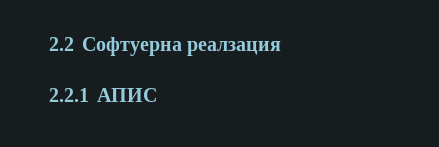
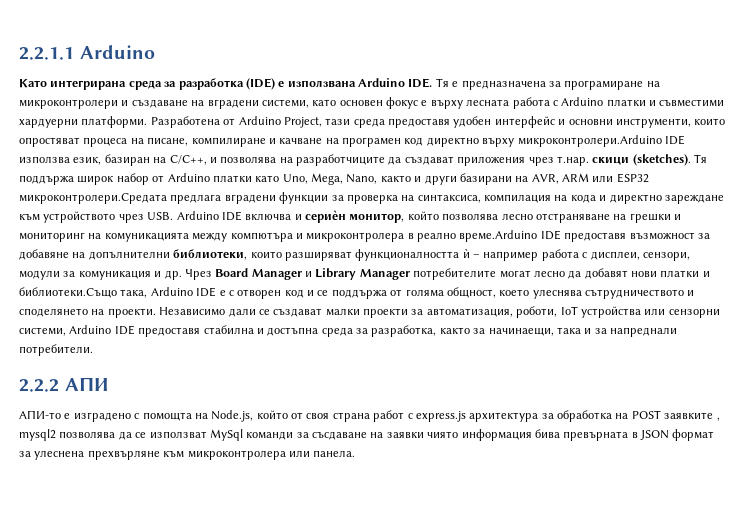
[49,37,282,56] [49,88,157,102] 2.2 Софтуерна реалзация // 2.2.1 АПИС -> [19,45,156,60] [19,78,660,90] [19,97,725,109] [19,116,726,128] [19,135,685,147] [19,154,707,166] [19,173,649,185] [19,192,724,204] [19,210,681,223] [19,230,710,242] [19,249,690,261] [19,268,710,280] [19,287,695,299] [19,306,720,318] [19,325,677,337] [19,344,93,356] [19,377,110,392] [19,410,720,422] [19,429,715,441] [19,450,356,460] 2.2.1.1 Arduino // Като интегрирана среда за разработка (IDE) е използвана Arduino IDE. Тя е предназначена за програмиране на микроконтролери и създаване на вградени системи, като основен фокус е върху лесната работа с Arduino платки и съвместими хардуерни платформи. Разработена от Arduino Project, тази среда предоставя удобен интерфейс и основни инструменти, които опростяват процеса на писане, компилиране и качване на програмен код директно върху микроконтролери.Arduino IDE използва език, базиран на C/C++, и позволява на разработчиците да създават приложения чрез т.нар. скици (sketches). Тя поддържа широк набор от Arduino платки като Uno, Mega, Nano, както и други базирани на AVR, ARM или ESP32 микроконтролери.Средата предлага вградени функции за проверка на синтаксиса, компилация на кода и директно зареждане към устройството чрез USB. Arduino IDE включва и сериѐн монитор, който позволява лесно отстраняване на грешки и мониторинг на комуникацията между компютъра и микроконтролера в реално време.Arduino IDE предоставя възможност за добавяне на допълнителни библиотеки, които разширяват функционалността ѝ – например работа с дисплеи, сензори, модули за комуникация и др. Чрез Board Manager и Library Manager потребителите могат лесно да добавят нови платки и библиотеки.Също така, Arduino IDE е с отворен код и се поддържа от голяма общност, което улеснява сътрудничеството и споделянето на проекти. Независимо дали се създават малки проекти за автоматизация, роботи, IoT устройства или сензорни системи, Arduino IDE предоставя стабилна и достъпна среда за разработка, както за начинаещи, така и за напреднали потребители. // 2.2.2 АПИ // АПИ-то е изградено с помощта на Node.js, който от своя страна работ с express.js архитектура за обработка на POST заявките , mysql2 позволява да се използват MySql команди за съсдаване на заявки чиято информация бива превърната в JSON формат за улеснена прехвърляне към микроконтролера или панела.

